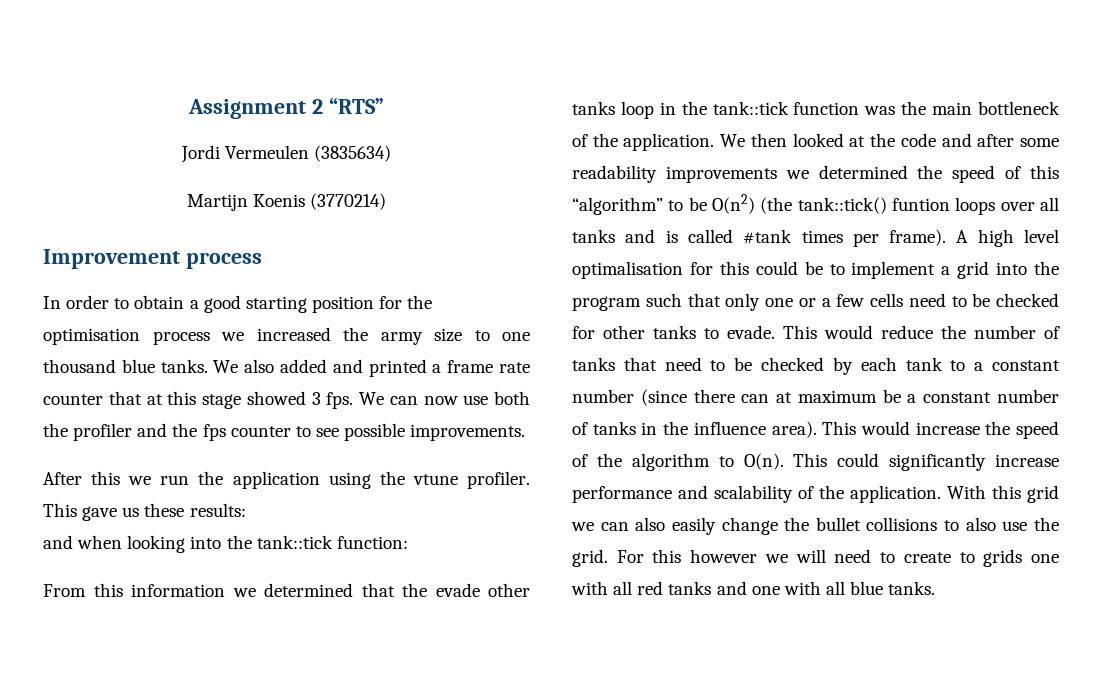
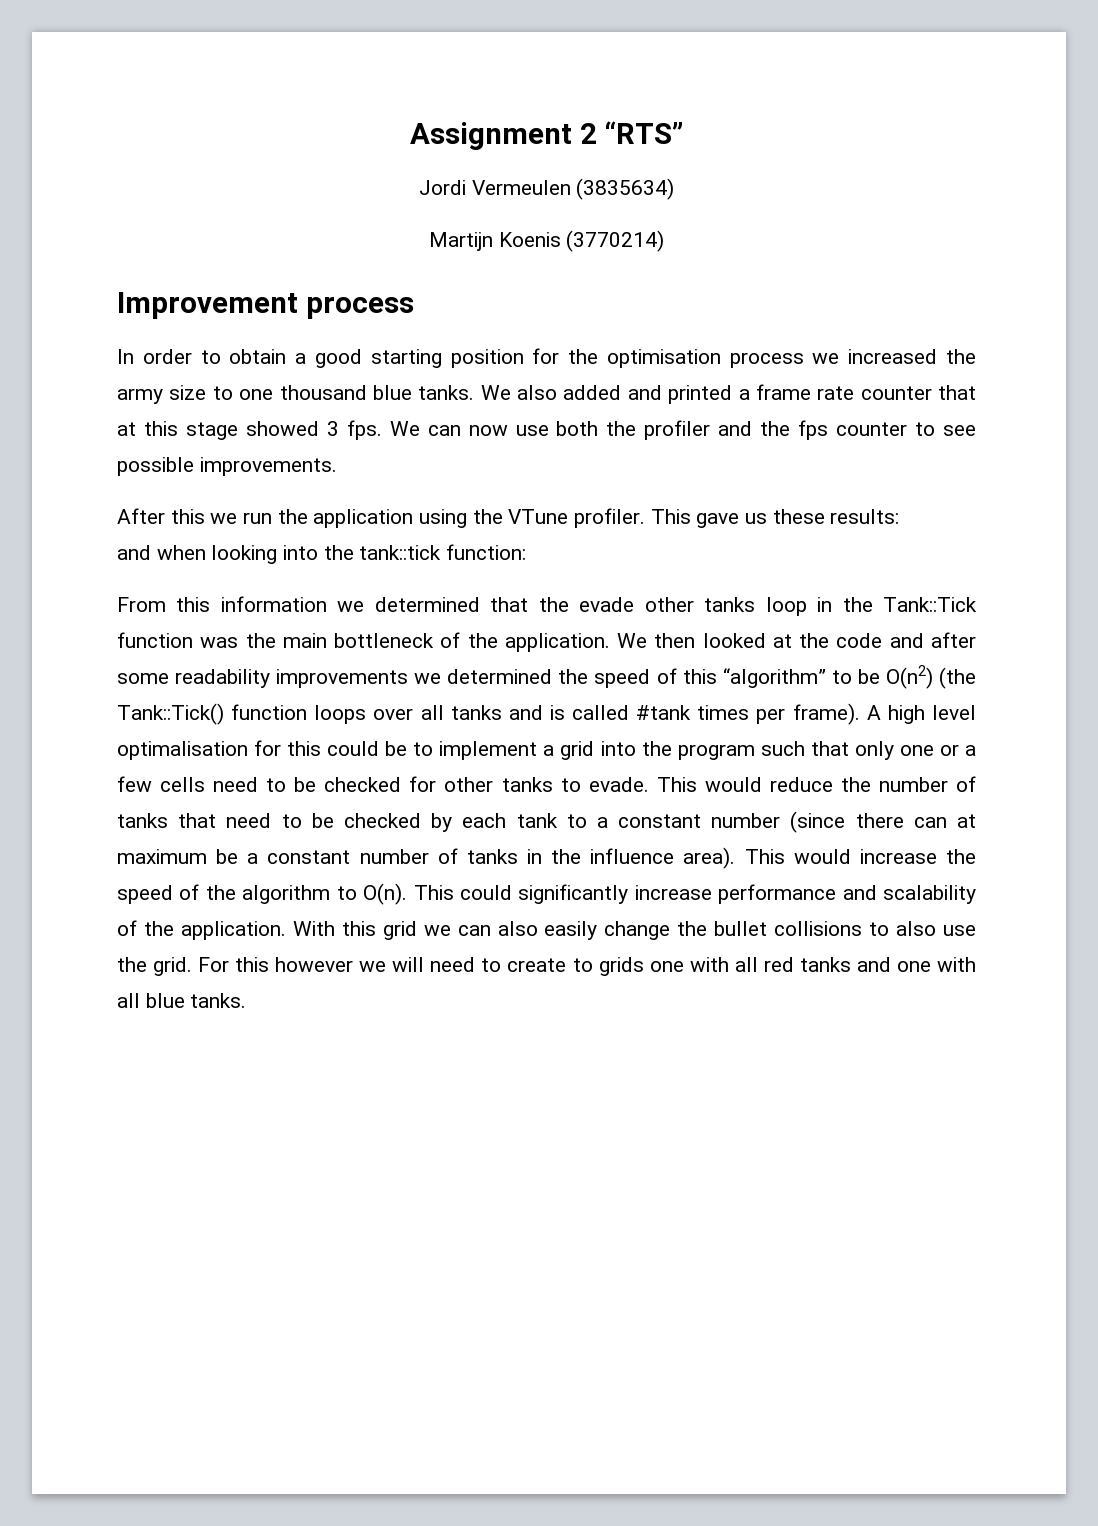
[412,474,458,485] vtune -> [508,509,569,524] VTune
[712,101,789,115] tank::tick -> [882,597,977,612] Tank::Tick
[797,197,950,214] tank::tick() funtion -> [117,703,308,725] Tank::Tick() function

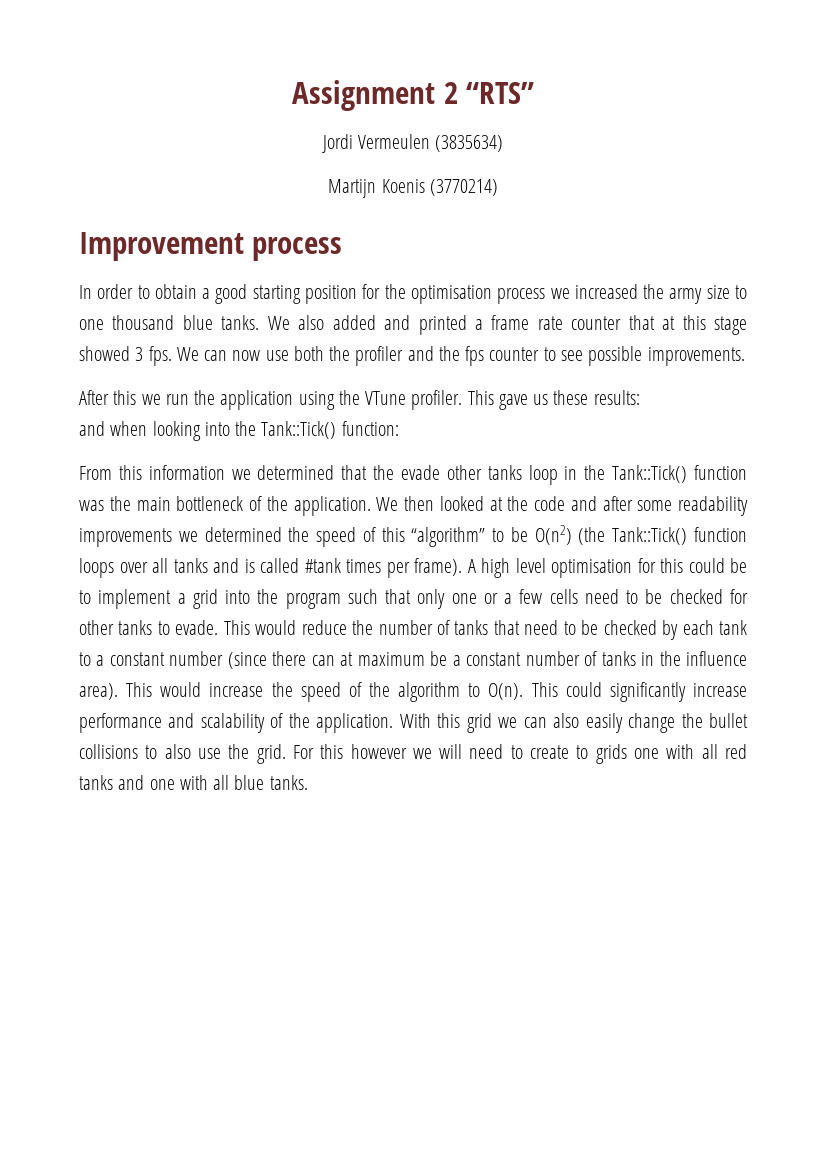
[359,545,442,560] tank::tick -> [261,421,337,439] Tank::Tick()
[882,597,977,612] Tank::Tick -> [612,465,688,483] Tank::Tick()
[117,741,248,760] optimalisation -> [551,559,632,578] optimisation

